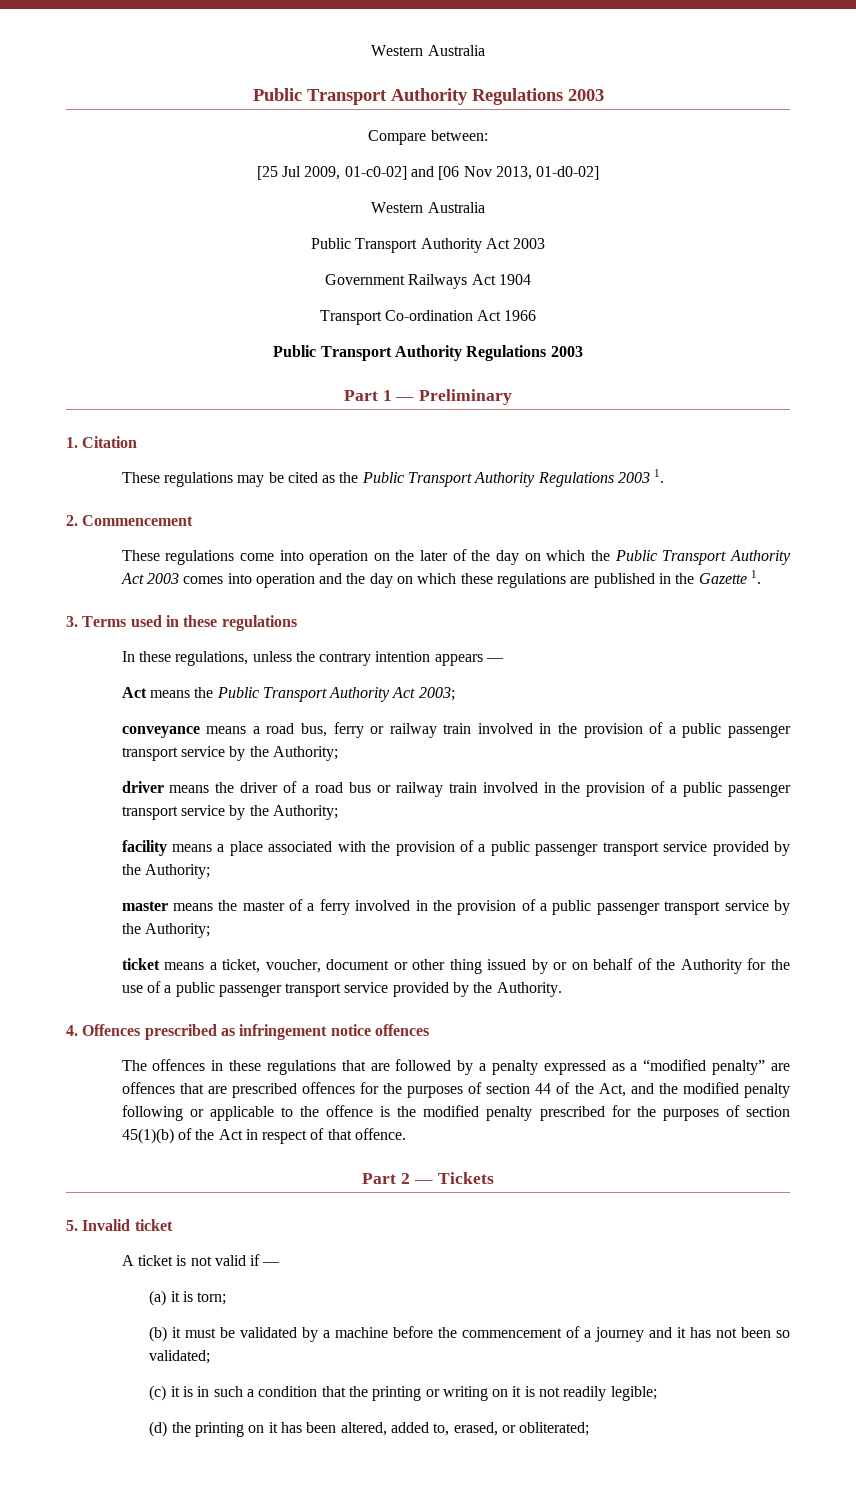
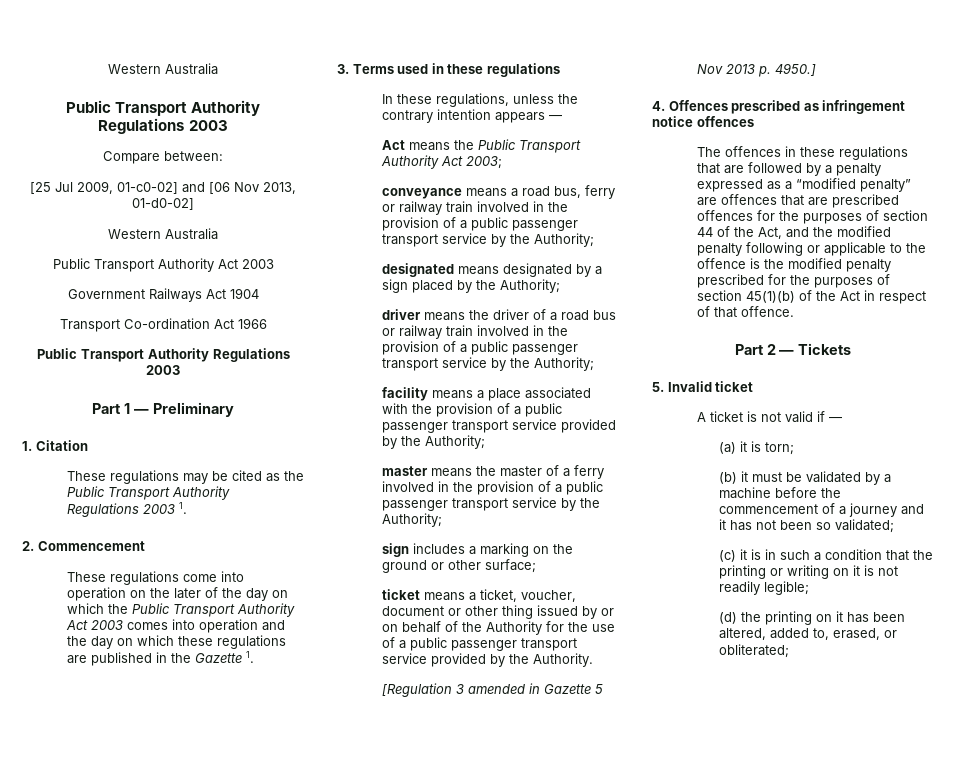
(338, 753) none -> [381,263,602,277] [381,279,560,293] // designated means designated by a sign placed by the Authority;
(210, 930) none -> [381,543,573,557] [381,559,536,573] // sign includes a marking on the ground or other surface;
(562, 989) none -> [381,683,603,697] [696,63,816,77] // [Regulation 3 amended in Gazette 5 Nov 2013 p. 4950.]

